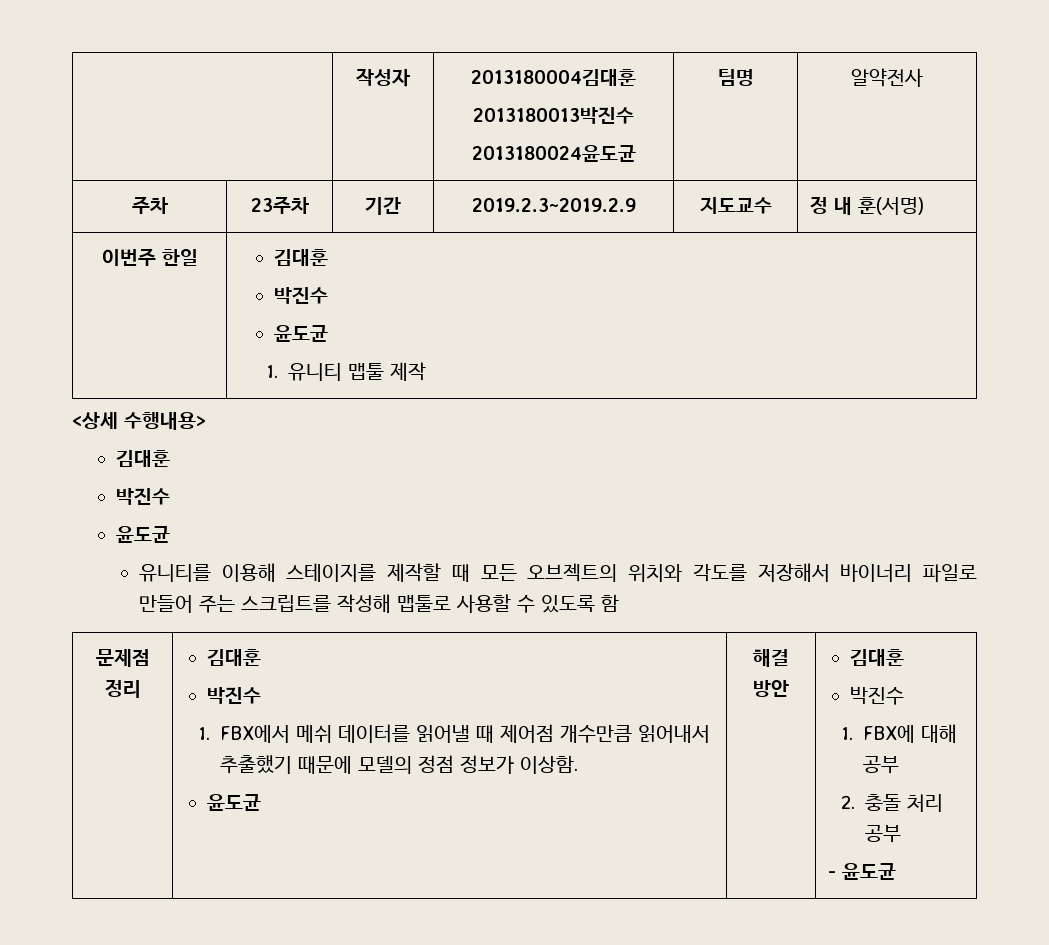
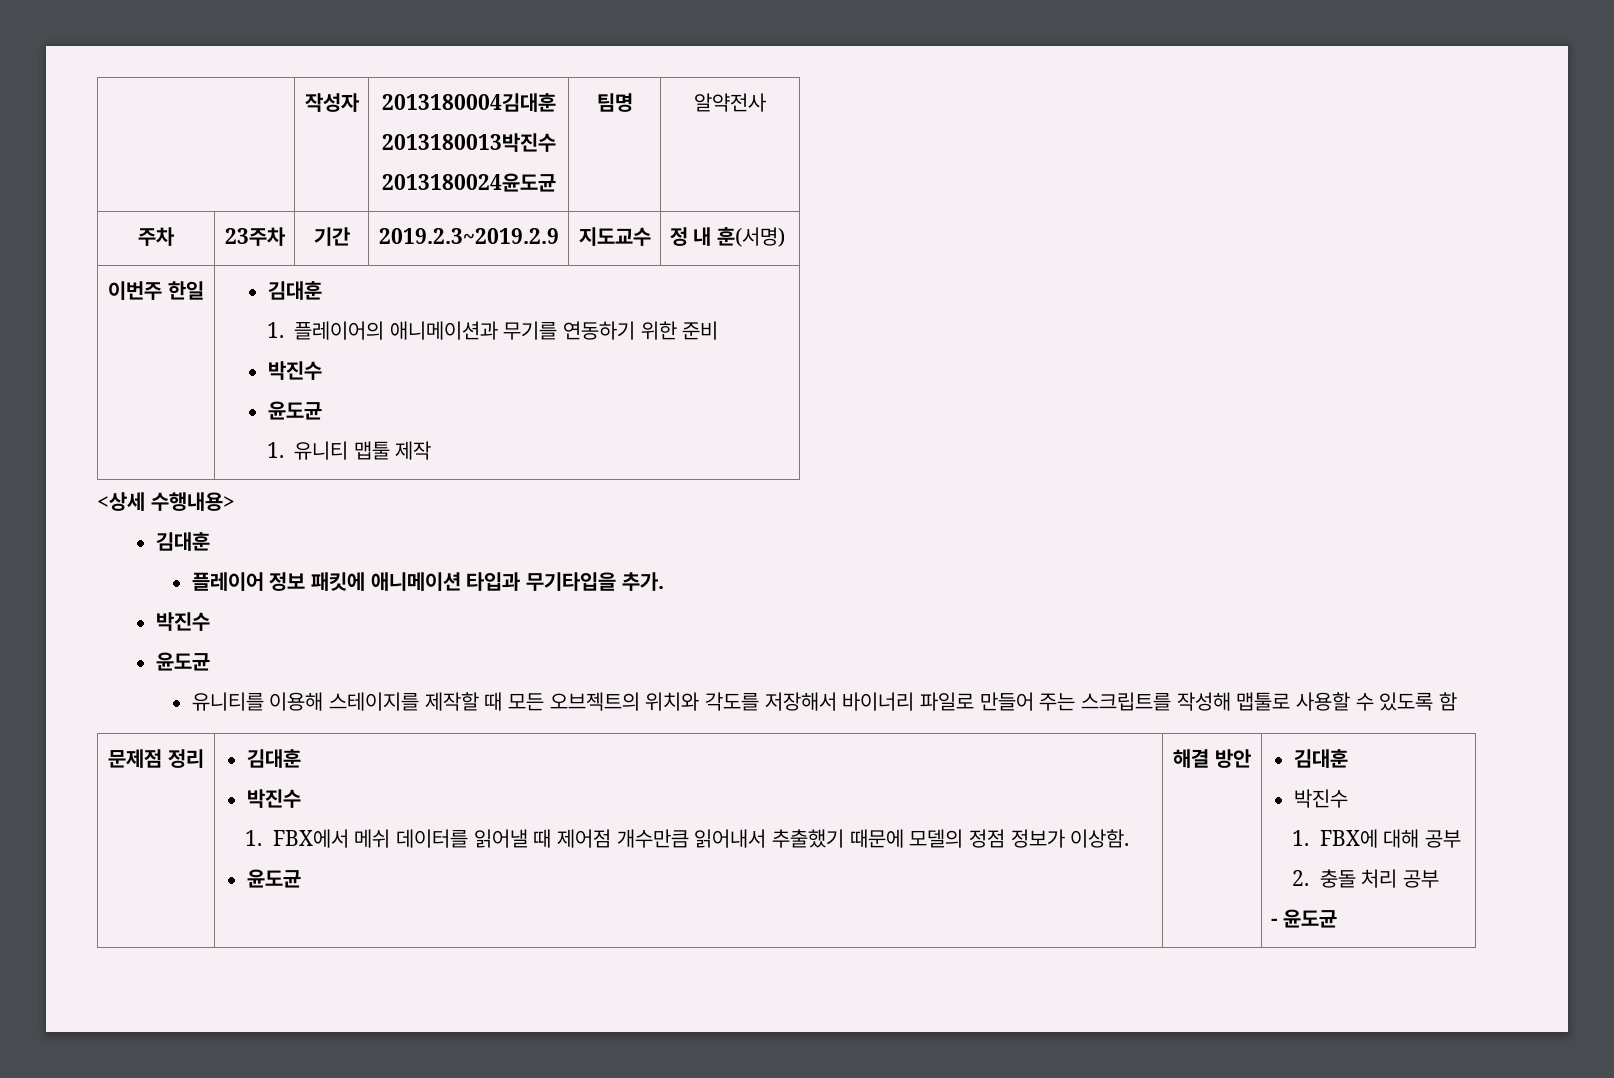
(329, 257) none -> [266,321,719,340] // 1. 플레이어의 애니메이션과 무기를 연동하기 위한 준비
(171, 458) none -> [191,572,664,591] // 플레이어 정보 패킷에 애니메이션 타입과 무기타입을 추가.

